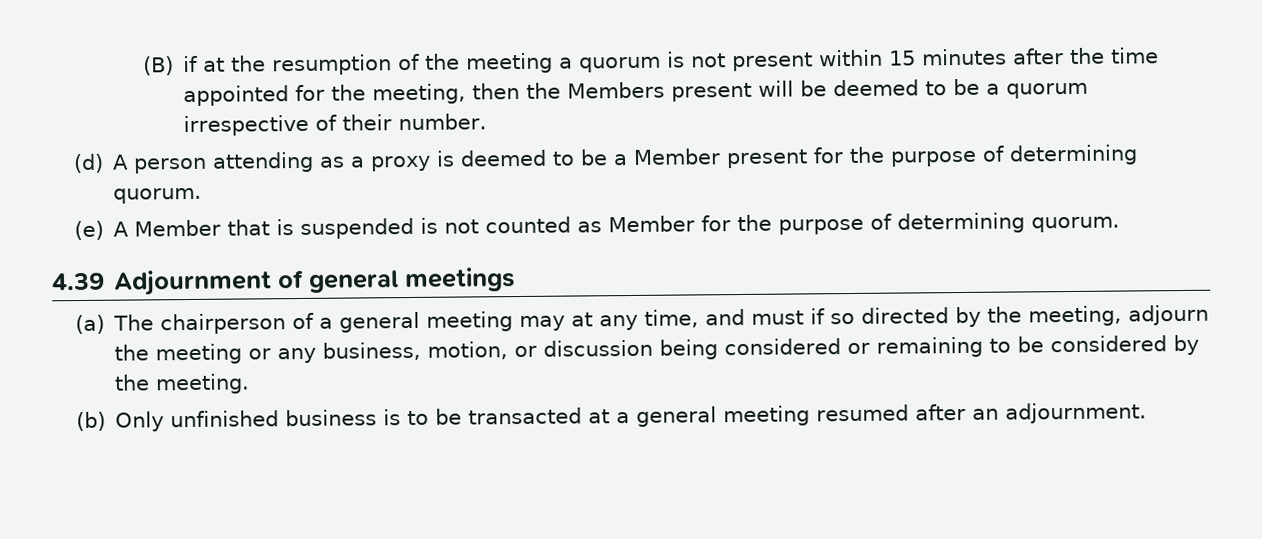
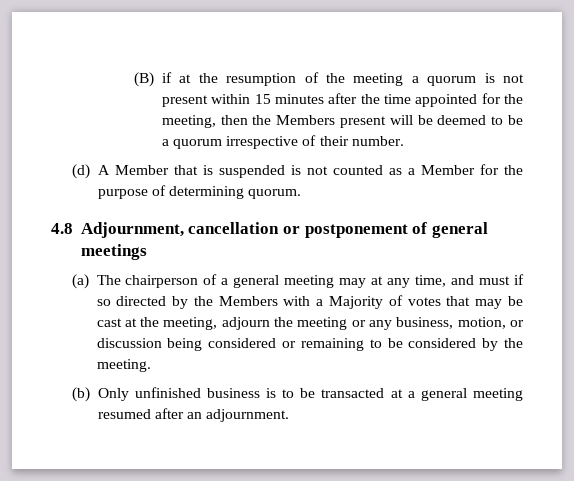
[133,144,1139,174] [113,187,203,204] [74,220,130,241] person attending as a proxy is deemed to be a Member present for the purpose of determining quorum. // (e) A -> (110, 170) none
(603, 227) none -> [407,168,415,175] a
[52,269,273,296] 4.39 Adjournment -> [51,222,408,238] 4.8 Adjournment, cancellation or postponement
(1023, 314) none -> [218,295,523,309] [96,317,160,327] Members with a Majority of votes that may be cast at the

